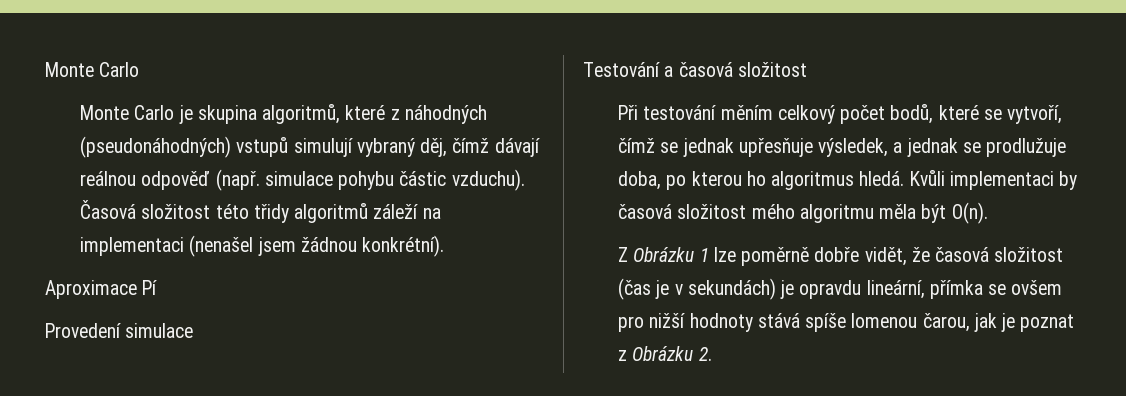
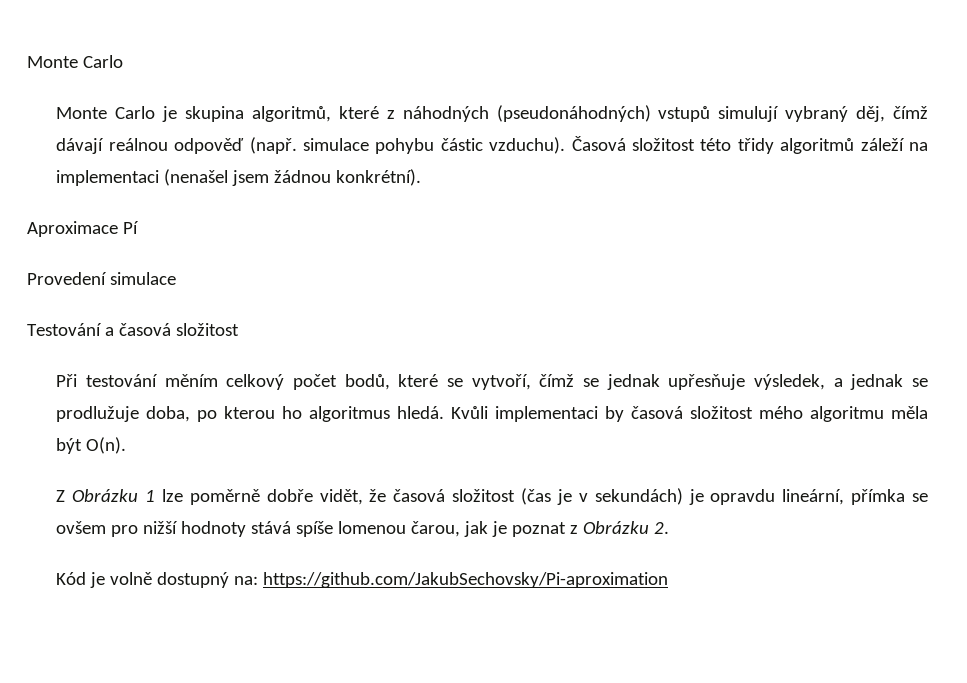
(712, 354) none -> [56,572,669,588] // Kód je volně dostupný na: https://github.com/JakubSechovsky/Pi-aproximation

